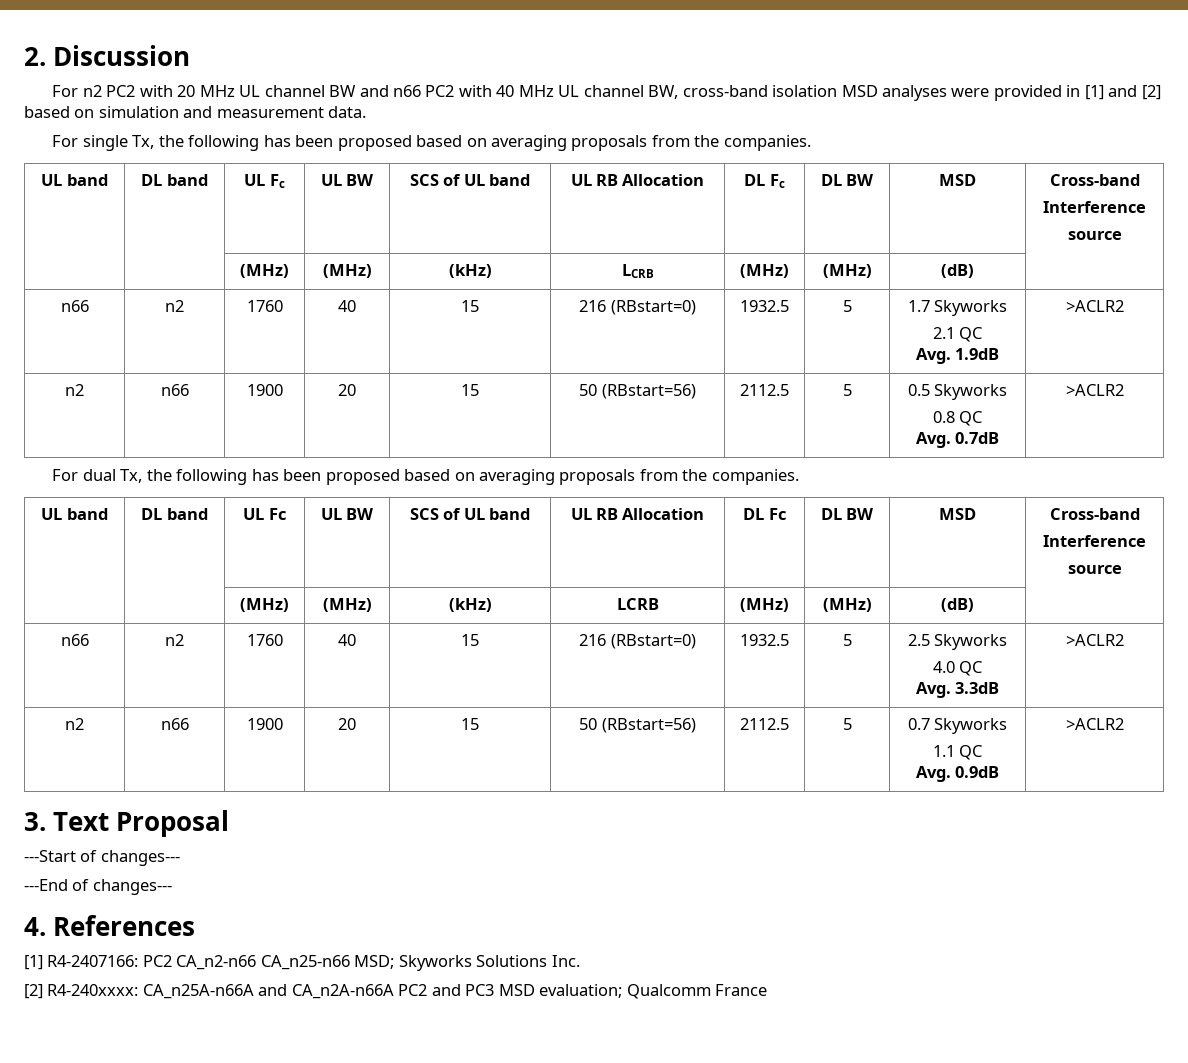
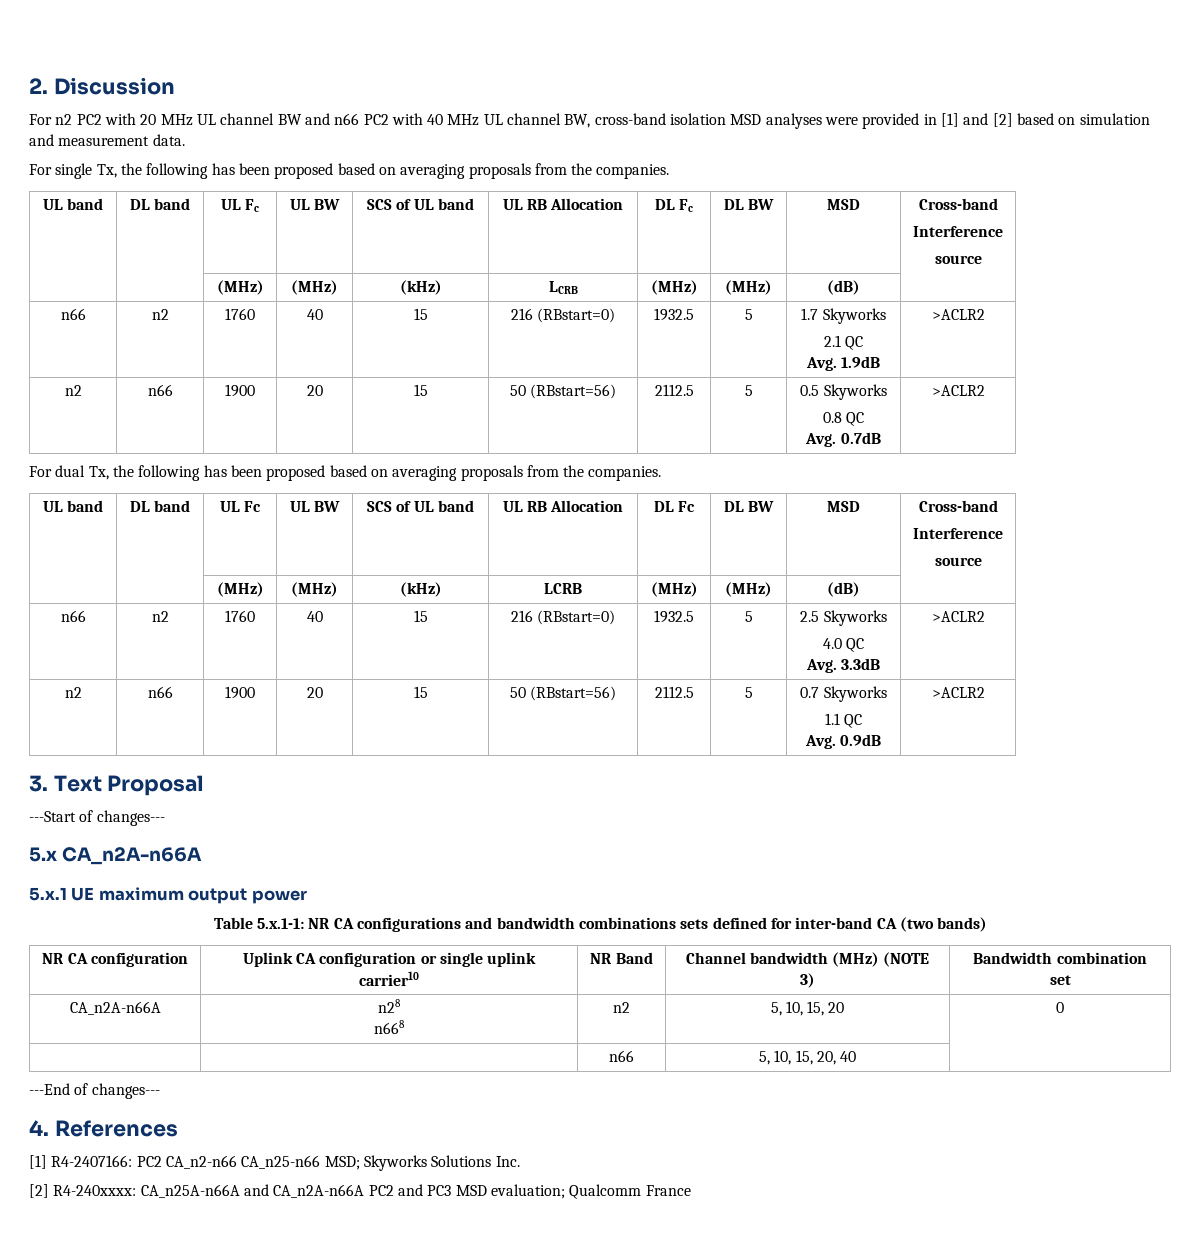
(180, 858) none -> [29,847,202,865] [29,887,307,904] [213,917,988,932] [42,952,188,967] [242,952,537,967] [358,971,419,986] [590,952,653,964] [685,952,930,967] [800,973,815,988] [973,952,1147,964] [1049,975,1071,985] [69,1001,161,1015] [377,999,401,1013] [373,1020,405,1034] [613,1002,630,1013] [770,1001,845,1016] [1056,1002,1064,1013] [609,1050,634,1062] [758,1050,857,1065] // 5.x CA_n2A-n66A // 5.x.1 UE maximum output power // Table 5.x.1-1: NR CA configurations and bandwidth combinations sets defined for inter-band CA (two bands) // NR CA configuration | Uplink CA configuration or single uplink carrier10 | NR Band | Channel bandwidth (MHz) (NOTE 3) | Bandwidth combination set // CA_n2A-n66A | n28 // n668 | n2 | 5, 10, 15, 20 | 0 // | | n66 | 5, 10, 15, 20, 40 |

